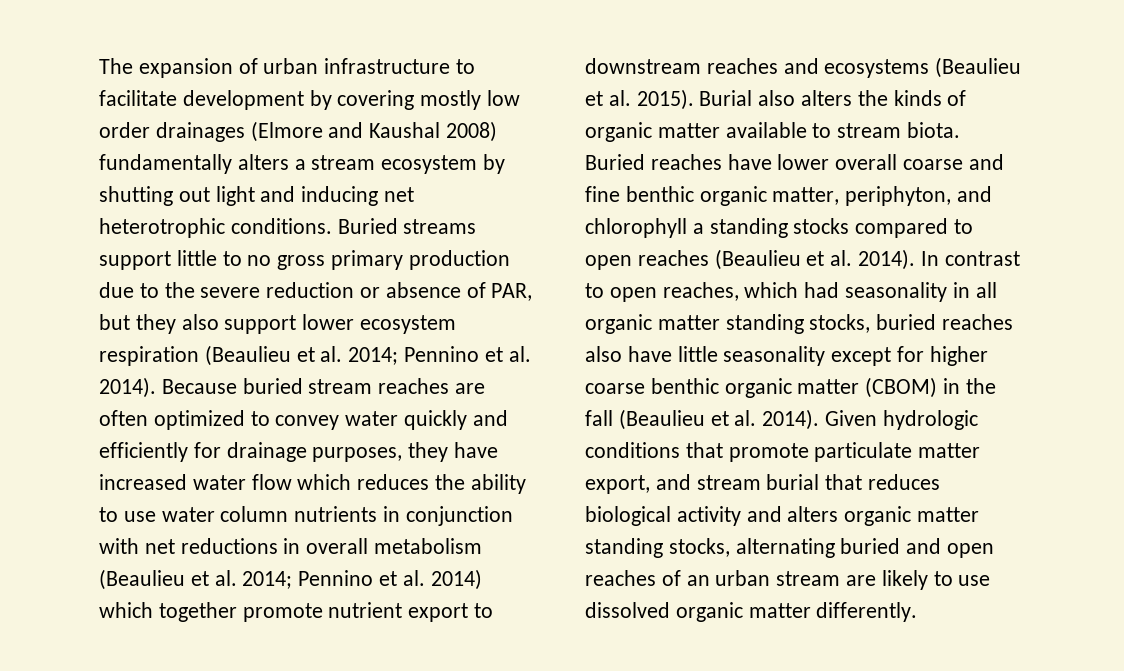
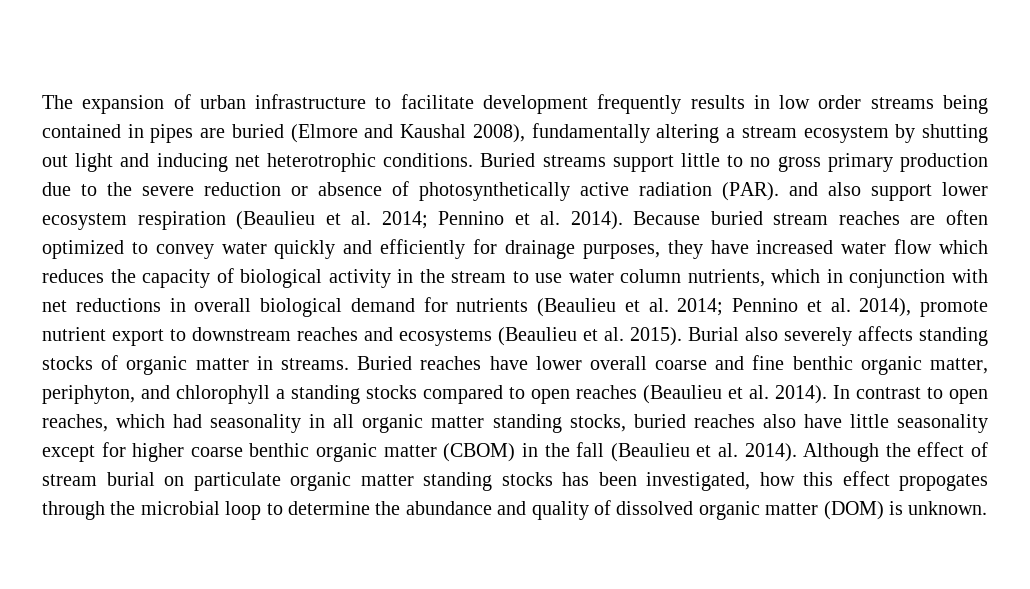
[309,90,521,110] [99,121,498,142] [99,154,289,174] by covering mostly low order drainages (Elmore and Kaushal 2008) fundamentally alters -> [597,94,989,114] [42,123,720,143] frequently results in low order streams being contained in pipes are buried (Elmore and Kaushal 2008), fundamentally altering
[491,283,533,301] [99,314,176,334] PAR, but they -> [419,182,818,201] photosynthetically active radiation (PAR). and
[470,474,526,494] ability -> [142,268,507,288] capacity of biological activity in the stream
[294,506,378,522] nutrients -> [687,269,821,287] nutrients, which
[374,538,483,554] [99,569,482,590] [99,602,237,622] metabolism (Beaulieu et al. 2014; Pennino et al. 2014) which together -> [260,297,912,317] biological demand for nutrients (Beaulieu et al. 2014; Pennino et al. 2014),
[801,90,967,106] [585,122,961,142] alters the kinds of organic matter available to stream biota. -> [784,326,988,346] [42,355,349,375] severely affects standing stocks of organic matter in streams.
[825,410,978,430] [585,442,981,462] [585,474,941,494] [585,506,980,526] [585,538,995,558] [585,570,991,590] [585,602,918,622] Given hydrologic conditions that promote particulate matter export, and stream burial that reduces biological activity and alters organic matter standing stocks, alternating buried and open reaches of an urban stream are likely to use dissolved organic matter differently. -> [803,442,988,462] [42,471,988,491] [42,500,988,520] Although the effect of stream burial on particulate organic matter standing stocks has been investigated, how this effect propogates through the microbial loop to determine the abundance and quality of dissolved organic matter (DOM) is unknown.

